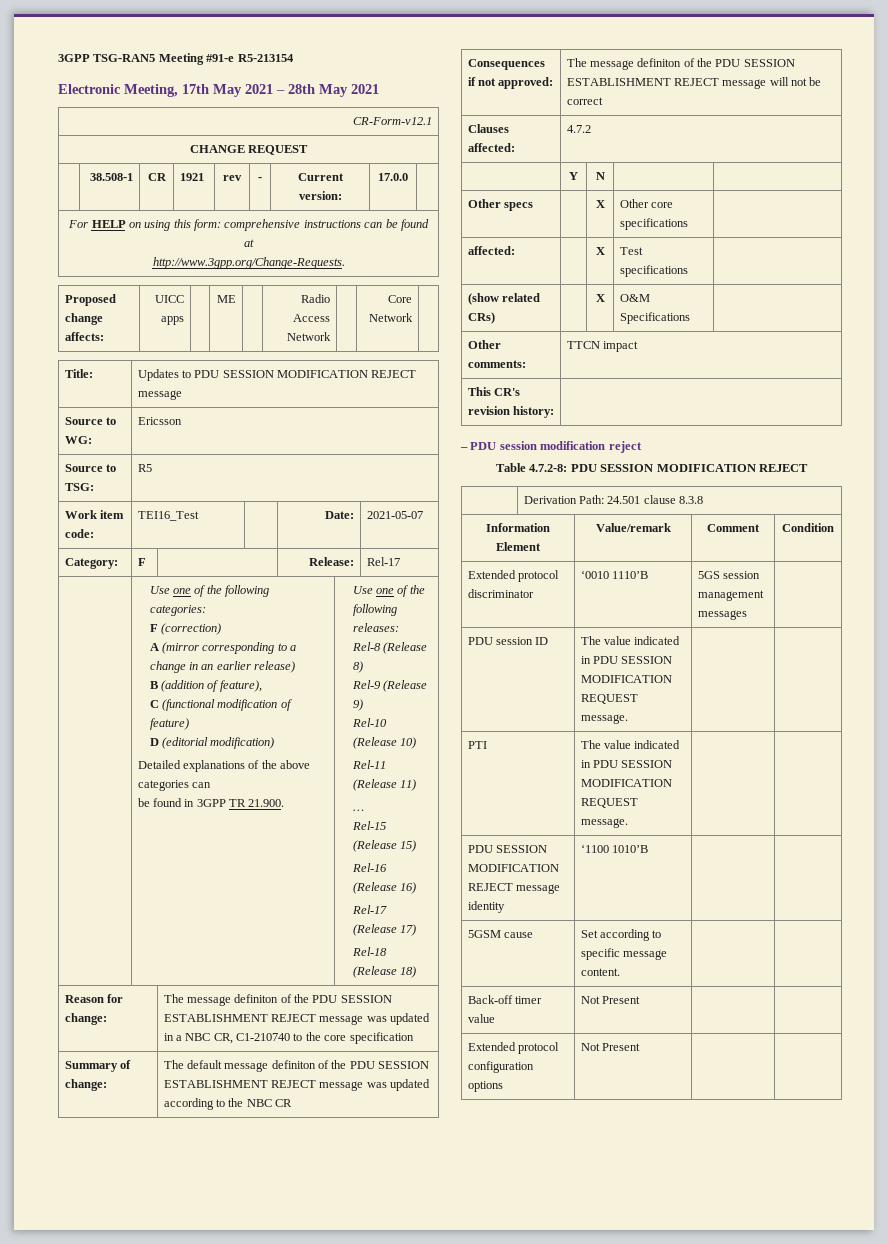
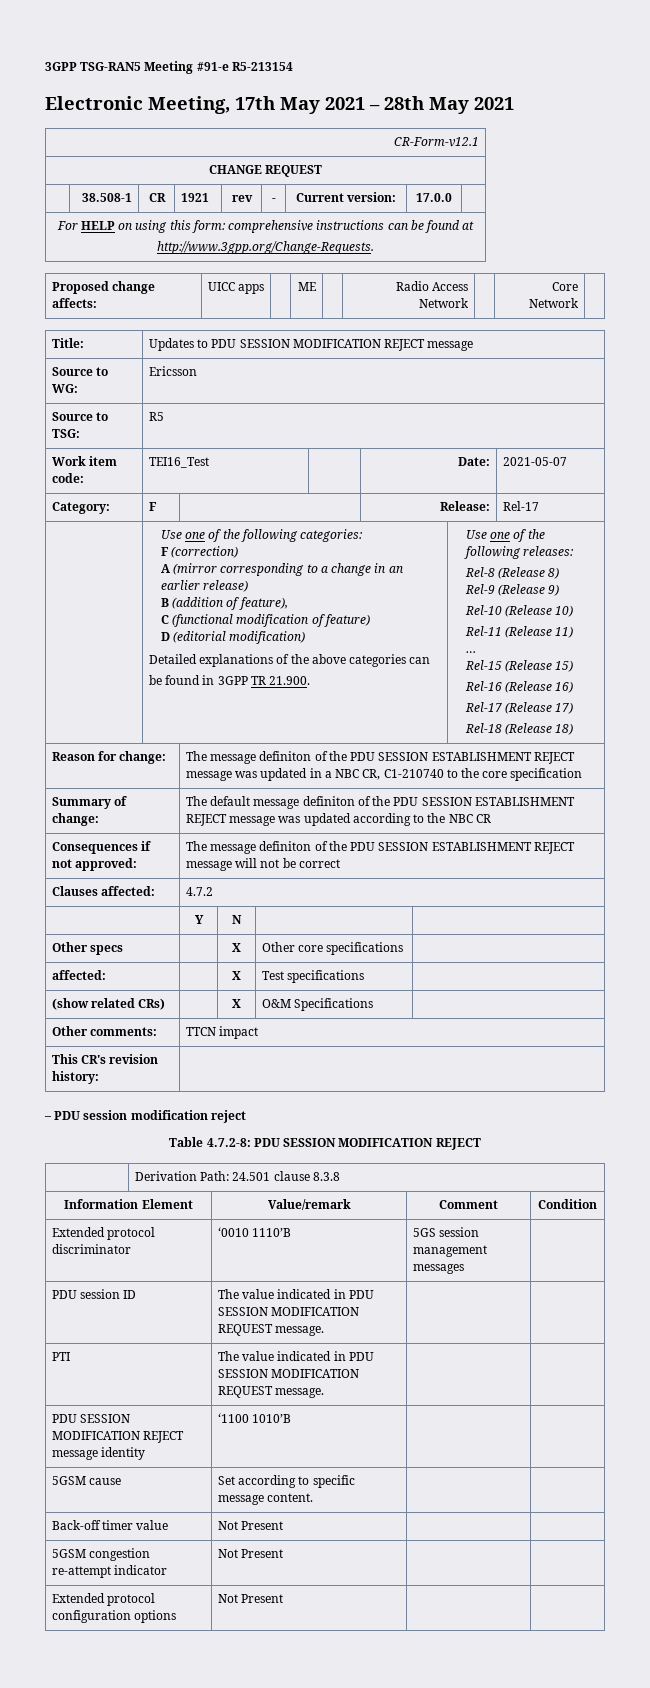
(640, 1000) none -> [51,1548,151,1561] [51,1565,168,1578] [217,1549,284,1558] // 5GSM congestion re-attempt indicator | Not Present | |

